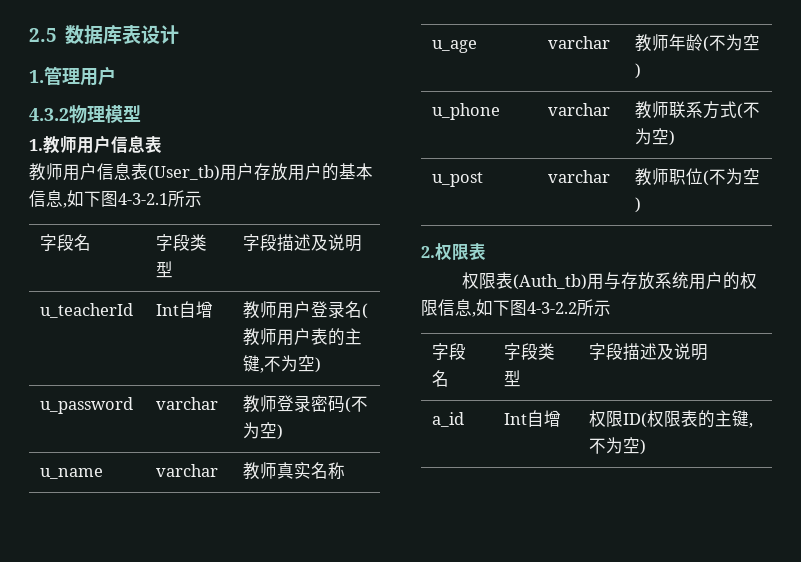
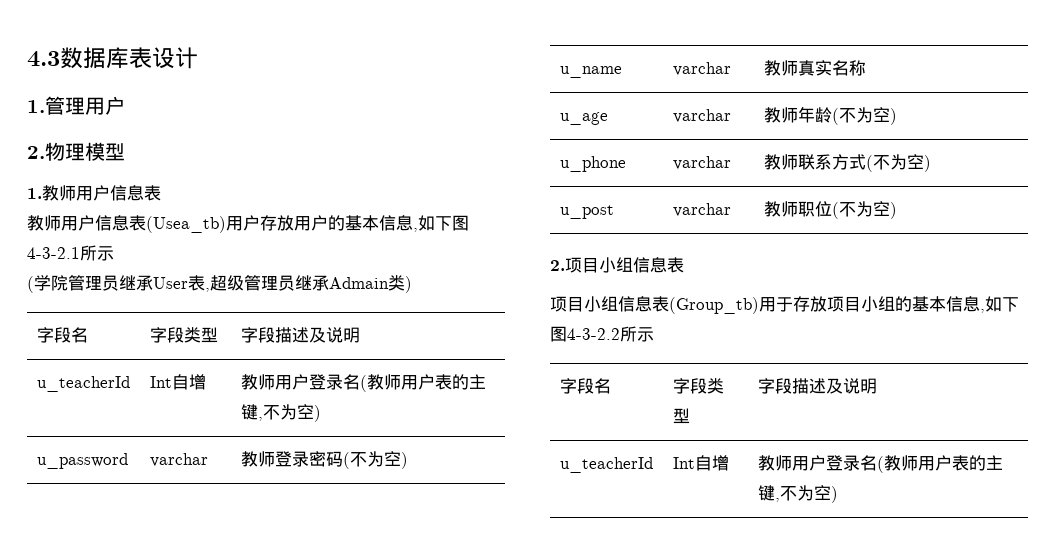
[29,28,57,42] 2.5 -> [27,51,60,67] 4.3
[29,108,69,121] 4.3.2 -> [27,146,45,159] 2.
[148,165,220,181] (User_tb) -> [146,216,226,233] (Usea_tb)
(202, 199) none -> [27,275,412,293] // (学院管理员继承User表,超级管理员继承Admain类)
[435,243,486,260] [462,272,758,290] [421,299,438,316] 权限表 // 权限表(Auth_tb)用与存放系统用户的权限 -> [565,257,684,273] [550,296,946,314] 项目小组信息表 // 项目小组信息表(Group_tb)用于存放项目小组的基本
[432,412,465,427] [504,410,562,427] [589,410,682,428] a_id | Int自增 | 权限ID(权限 -> [559,457,653,473] [672,455,729,471] [757,455,952,473] u_teacherId | Int自增 | 教师用户登录名(教师用户

